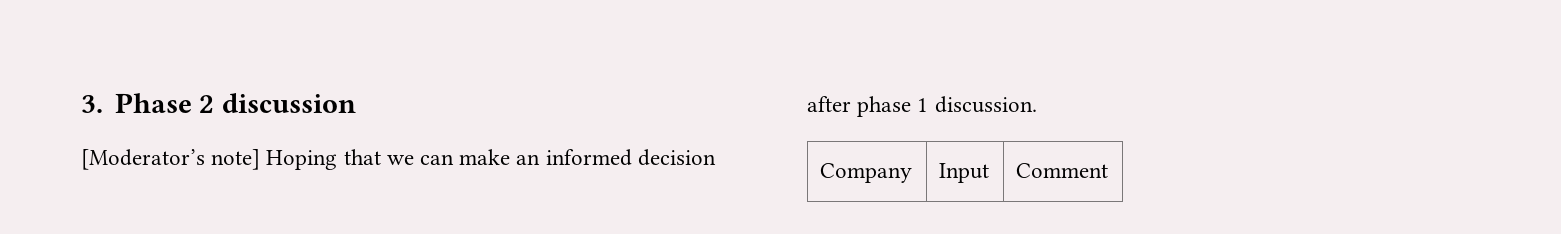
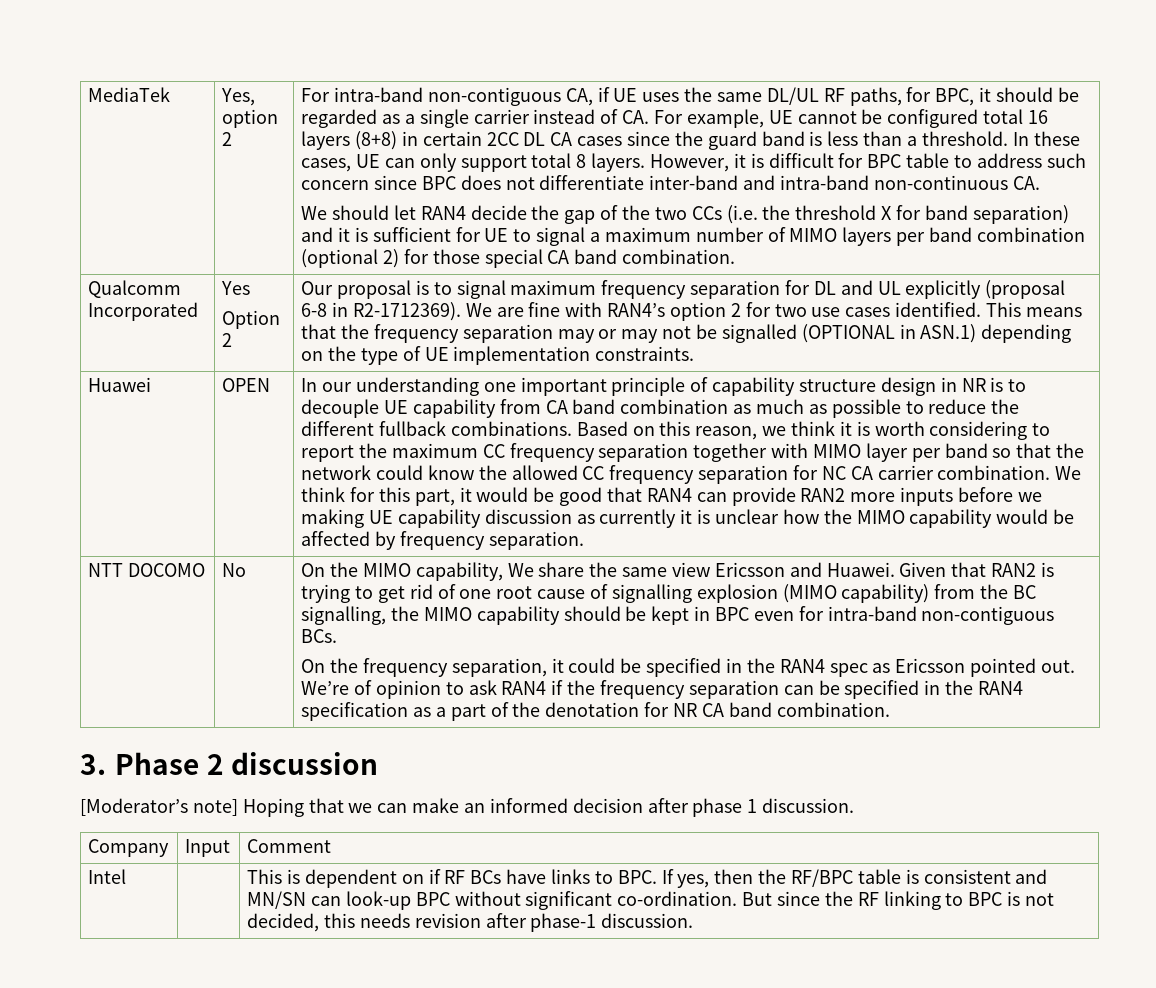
(81, 104) none -> [88,87,171,102] [221,88,256,106] [222,109,279,128] [222,132,233,146] [301,87,1079,106] [301,109,1048,128] [301,131,1080,150] [301,153,1086,172] [301,175,1040,190] [301,205,1069,224] [301,227,1085,246] [301,249,736,268] [88,280,182,298] [88,302,199,321] [221,281,251,295] [222,310,281,329] [222,333,233,347] [301,280,1066,299] [301,302,1082,321] [301,324,1072,343] [301,346,695,365] [88,377,152,392] [222,378,271,392] [301,377,1027,396] [301,399,1020,418] [301,421,1051,440] [301,443,1085,462] [301,465,1082,484] [301,487,1042,506] [301,509,1075,528] [301,531,584,550] [88,563,205,577] [222,563,247,577] [301,562,1054,581] [301,584,1036,603] [301,606,1055,625] [301,629,338,643] [301,658,1075,677] [301,680,1023,699] [301,702,890,721] MediaTek | Yes, option 2 | For intra-band non-contiguous CA, if UE uses the same DL/UL RF paths, for BPC, it should be regarded as a single carrier instead of CA. For example, UE cannot be configured total 16 layers (8+8) in certain 2CC DL CA cases since the guard band is less than a threshold. In these cases, UE can only support total 8 layers. However, it is difficult for BPC table to address such concern since BPC does not differentiate inter-band and intra-band non-continuous CA. // We should let RAN4 decide the gap of the two CCs (i.e. the threshold X for band separation) and it is sufficient for UE to signal a maximum number of MIMO layers per band combination (optional 2) for those special CA band combination. // Qualcomm Incorporated | Yes // Option 2 | Our proposal is to signal maximum frequency separation for DL and UL explicitly (proposal 6-8 in R2-1712369). We are fine with RAN4’s option 2 for two use cases identified. This means that the frequency separation may or may not be signalled (OPTIONAL in ASN.1) depending on the type of UE implementation constraints. // Huawei | OPEN | In our understanding one important principle of capability structure design in NR is to decouple UE capability from CA band combination as much as possible to reduce the different fullback combinations. Based on this reason, we think it is worth considering to report the maximum CC frequency separation together with MIMO layer per band so that the network could know the allowed CC frequency separation for NC CA carrier combination. We think for this part, it would be good that RAN4 can provide RAN2 more inputs before we making UE capability discussion as currently it is unclear how the MIMO capability would be affected by frequency separation. // NTT DOCOMO | No | On the MIMO capability, We share the same view Ericsson and Huawei. Given that RAN2 is trying to get rid of one root cause of signalling explosion (MIMO capability) from the BC signalling, the MIMO capability should be kept in BPC even for intra-band non-contiguous BCs. // On the frequency separation, it could be specified in the RAN4 spec as Ericsson pointed out. We’re of opinion to ask RAN4 if the frequency separation can be specified in the RAN4 specification as a part of the denotation for NR CA band combination. //
(1109, 170) none -> [88,869,127,884] [247,869,1048,888] [247,891,1054,910] [247,913,694,932] // Intel | | This is dependent on if RF BCs have links to BPC. If yes, then the RF/BPC table is consistent and MN/SN can look-up BPC without significant co-ordination. But since the RF linking to BPC is not decided, this needs revision after phase-1 discussion.

